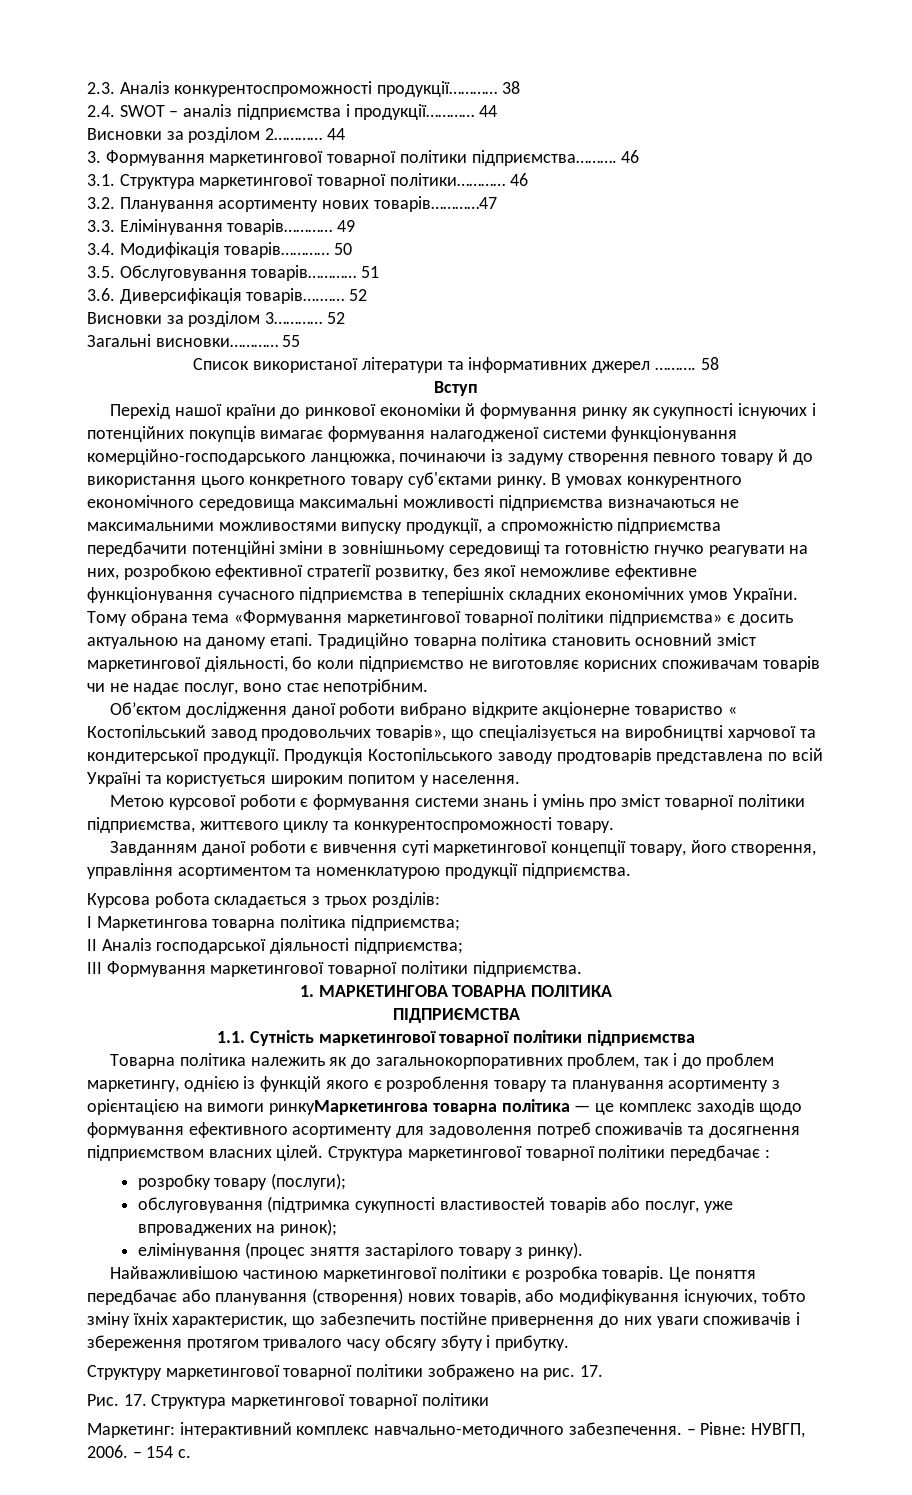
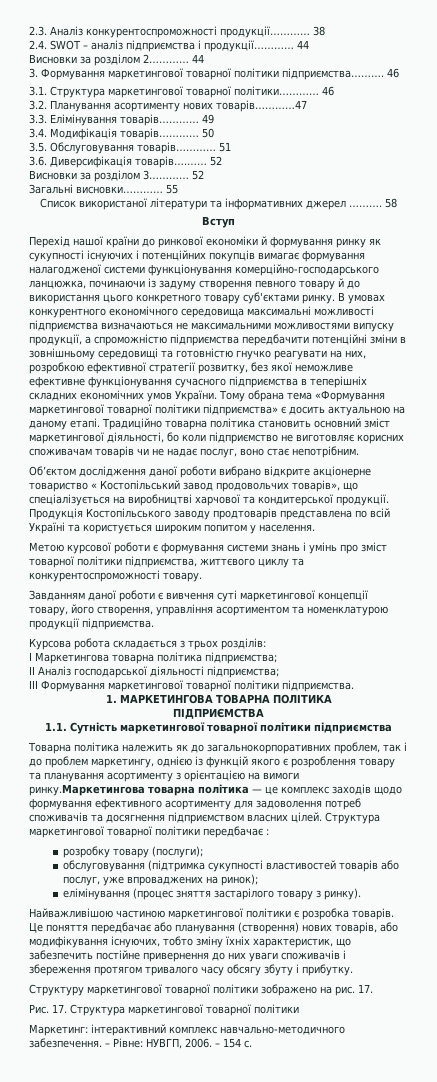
[269,1100,429,1115] ринкуМаркетингова -> [29,784,145,796] ринку.Маркетингова

